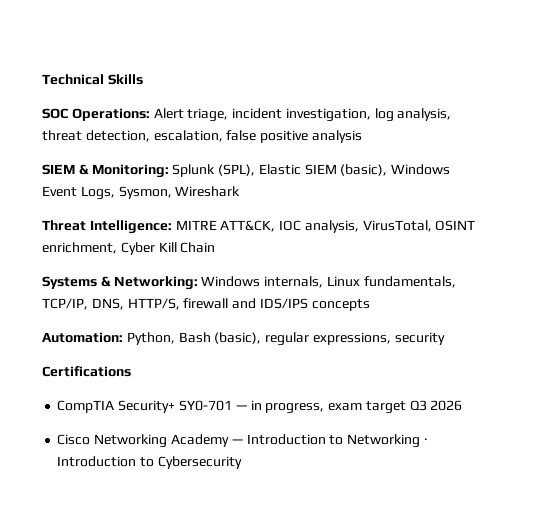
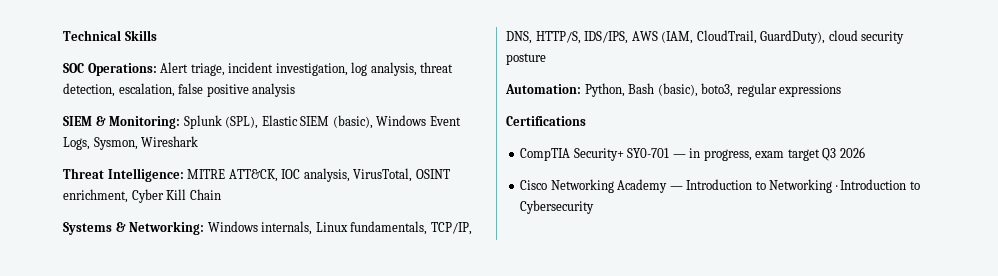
[183,298,370,311] firewall and IDS/IPS concepts -> [584,30,905,44] [506,53,546,65] IDS/IPS, AWS (IAM, CloudTrail, GuardDuty), cloud security posture
[265,332,445,346] regular expressions, security -> [701,83,842,97] boto3, regular expressions

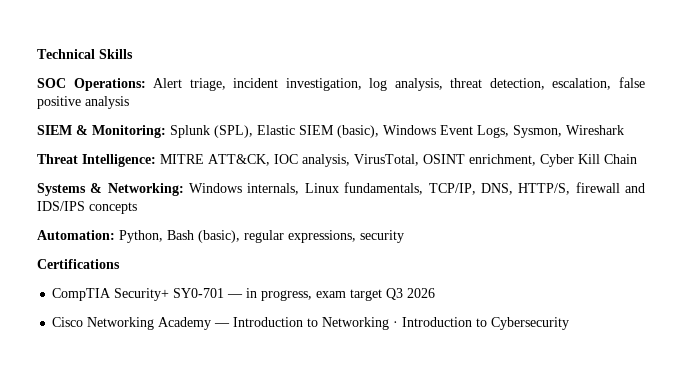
[584,30,905,44] [506,53,546,65] IDS/IPS, AWS (IAM, CloudTrail, GuardDuty), cloud security posture -> [575,182,646,193] [37,201,137,214] firewall and IDS/IPS concepts
[701,83,842,97] boto3, regular expressions -> [244,230,404,243] regular expressions, security

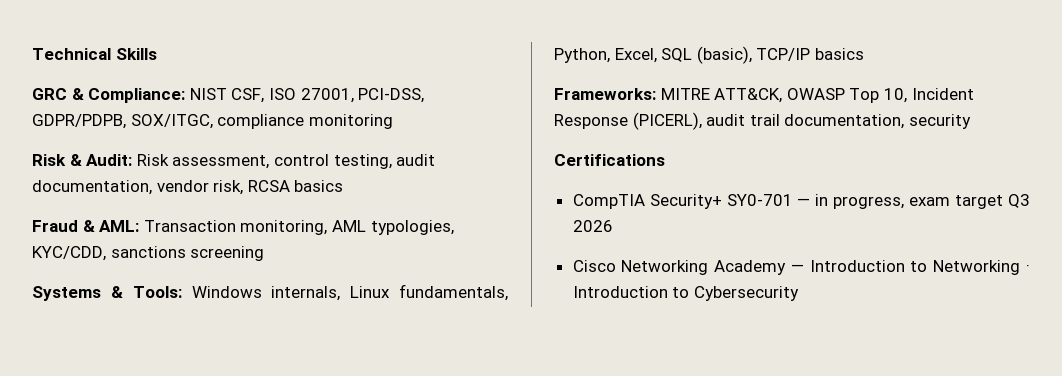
[37,77,645,91] [37,96,129,109] [37,125,624,138] [37,154,637,167] SOC Operations: Alert triage, incident investigation, log analysis, threat detection, escalation, false positive analysis // SIEM & Monitoring: Splunk (SPL), Elastic SIEM (basic), Windows Event Logs, Sysmon, Wireshark // Threat Intelligence: MITRE ATT&CK, IOC analysis, VirusTotal, OSINT enrichment, Cyber Kill Chain -> [32,88,425,103] [32,114,393,129] [32,154,436,169] [32,180,344,195] [32,220,454,235] [32,246,265,261] GRC & Compliance: NIST CSF, ISO 27001, PCI-DSS, GDPR/PDPB, SOX/ITGC, compliance monitoring // Risk & Audit: Risk assessment, control testing, audit documentation, vendor risk, RCSA basics // Fraud & AML: Transaction monitoring, AML typologies, KYC/CDD, sanctions screening
[107,183,184,196] Networking: -> [132,286,182,298] Tools:
[428,182,646,195] [37,201,137,214] [37,230,356,243] TCP/IP, DNS, HTTP/S, firewall and IDS/IPS concepts // Automation: Python, Bash (basic), regular expressions, -> [554,46,864,64] [554,88,974,103] [554,112,905,130] Python, Excel, SQL (basic), TCP/IP basics // Frameworks: MITRE ATT&CK, OWASP Top 10, Incident Response (PICERL), audit trail documentation,

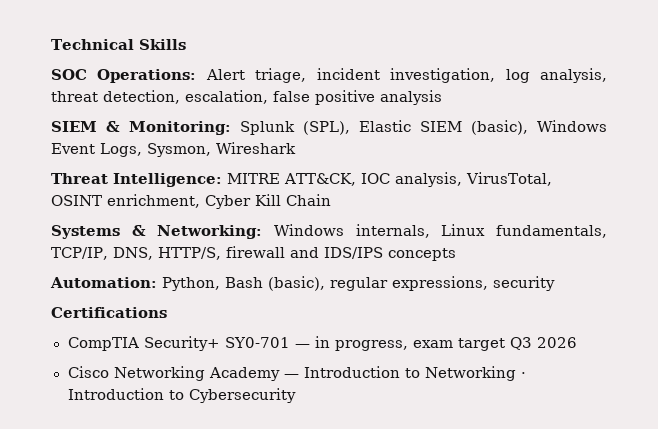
[32,88,425,103] [32,114,393,129] [32,154,436,169] [32,180,344,195] [32,220,454,235] [32,246,265,261] GRC & Compliance: NIST CSF, ISO 27001, PCI-DSS, GDPR/PDPB, SOX/ITGC, compliance monitoring // Risk & Audit: Risk assessment, control testing, audit documentation, vendor risk, RCSA basics // Fraud & AML: Transaction monitoring, AML typologies, KYC/CDD, sanctions screening -> [51,68,607,83] [51,90,442,105] [51,120,607,135] [51,142,296,157] [51,172,552,187] [51,194,331,209] SOC Operations: Alert triage, incident investigation, log analysis, threat detection, escalation, false positive analysis // SIEM & Monitoring: Splunk (SPL), Elastic SIEM (basic), Windows Event Logs, Sysmon, Wireshark // Threat Intelligence: MITRE ATT&CK, IOC analysis, VirusTotal, OSINT enrichment, Cyber Kill Chain
[132,286,182,298] Tools: -> [157,225,263,239] Networking:
[554,46,864,64] [554,88,974,103] [554,112,905,130] Python, Excel, SQL (basic), TCP/IP basics // Frameworks: MITRE ATT&CK, OWASP Top 10, Incident Response (PICERL), audit trail documentation, -> [51,246,456,261] [50,276,488,291] TCP/IP, DNS, HTTP/S, firewall and IDS/IPS concepts // Automation: Python, Bash (basic), regular expressions,

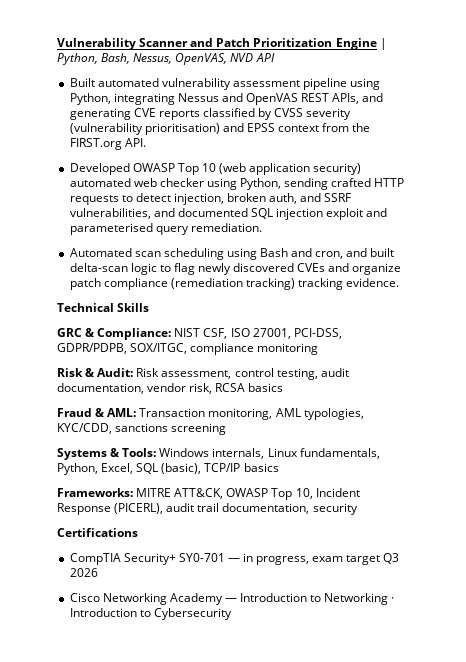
[51,39,186,50] [51,68,607,83] [51,90,442,105] [51,120,607,135] [51,142,296,157] [51,172,552,187] [51,194,331,209] Technical Skills // SOC Operations: Alert triage, incident investigation, log analysis, threat detection, escalation, false positive analysis // SIEM & Monitoring: Splunk (SPL), Elastic SIEM (basic), Windows Event Logs, Sysmon, Wireshark // Threat Intelligence: MITRE ATT&CK, IOC analysis, VirusTotal, OSINT enrichment, Cyber Kill Chain -> [57,38,387,50] [57,53,275,65] [69,78,381,90] [69,93,384,105] [69,108,352,120] [69,123,371,135] [69,138,146,150] [69,163,362,175] [69,178,405,190] [69,193,352,205] [69,208,388,220] [69,223,262,235] [69,248,395,260] [69,263,402,275] [69,278,400,290] [57,303,150,312] [57,328,342,340] [57,343,319,355] [57,368,349,380] [57,383,284,394] [57,408,364,420] [57,423,227,435] Vulnerability Scanner and Patch Prioritization Engine | Python, Bash, Nessus, OpenVAS, NVD API // Built automated vulnerability assessment pipeline using Python, integrating Nessus and OpenVAS REST APIs, and generating CVE reports classified by CVSS severity (vulnerability prioritisation) and EPSS context from the FIRST.org API. // Developed OWASP Top 10 (web application security) automated web checker using Python, sending crafted HTTP requests to detect injection, broken auth, and SSRF vulnerabilities, and documented SQL injection exploit and parameterised query remediation. // Automated scan scheduling using Bash and cron, and built delta-scan logic to flag newly discovered CVEs and organize patch compliance (remediation tracking) tracking evidence. // Technical Skills // GRC & Compliance: NIST CSF, ISO 27001, PCI-DSS, GDPR/PDPB, SOX/ITGC, compliance monitoring // Risk & Audit: Risk assessment, control testing, audit documentation, vendor risk, RCSA basics // Fraud & AML: Transaction monitoring, AML typologies, KYC/CDD, sanctions screening
[157,225,263,239] Networking: -> [122,448,157,457] Tools:
[51,246,456,261] [50,276,488,291] TCP/IP, DNS, HTTP/S, firewall and IDS/IPS concepts // Automation: Python, Bash (basic), regular expressions, -> [57,463,279,475] [57,488,360,500] [57,503,310,515] Python, Excel, SQL (basic), TCP/IP basics // Frameworks: MITRE ATT&CK, OWASP Top 10, Incident Response (PICERL), audit trail documentation,

